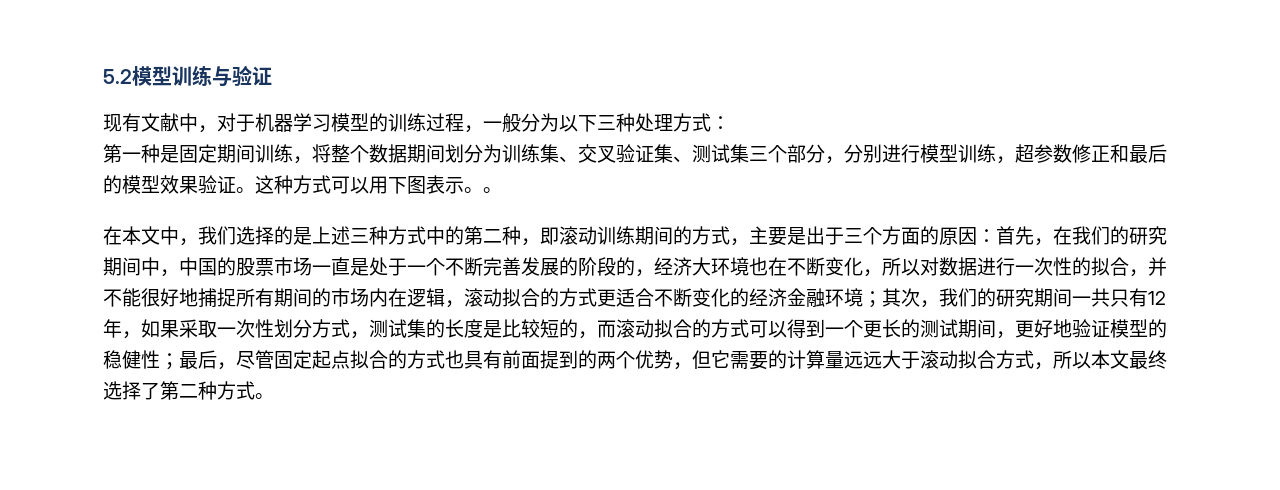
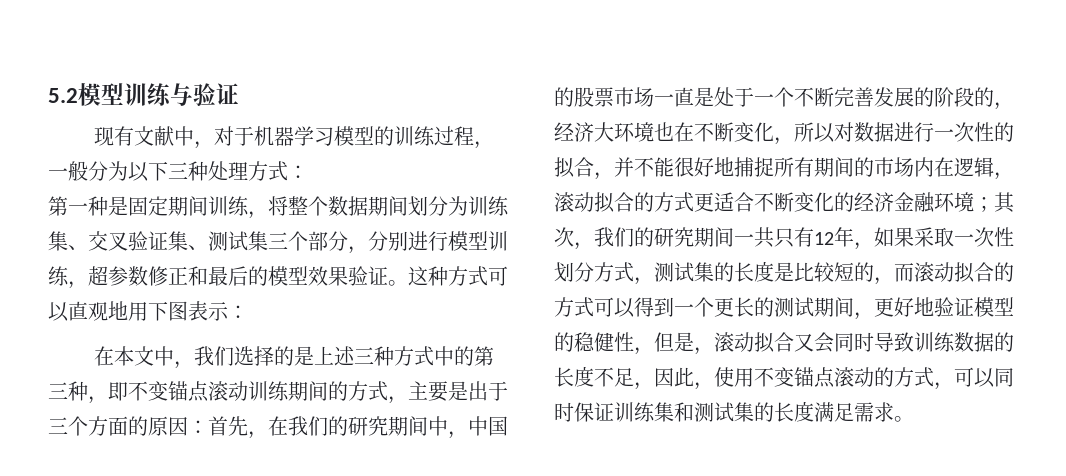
(369, 185) none -> [68,301,128,321] 直观地
[464,187,502,193] 。。 -> [228,305,248,319] ：
[483,226,559,246] 二种，即 -> [48,381,209,404] 三种，即不变锚点
[160,350,1167,370] [103,381,255,400] ；最后，尽管固定起点拟合的方式也具有前面提到的两个优势，但它需要的计算量远远大于滚动拟合方式，所以本文最终选择了第二种方式 -> [634,332,1014,355] [554,366,1014,390] [554,401,894,422] ，但是，滚动拟合又会同时导致训练数据的长度不足，因此，使用不变锚点滚动的方式，可以同时保证训练集和测试集的长度满足需求

